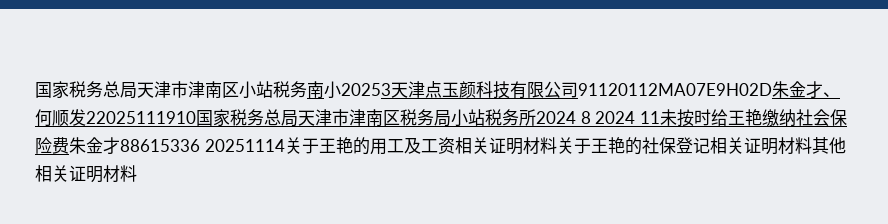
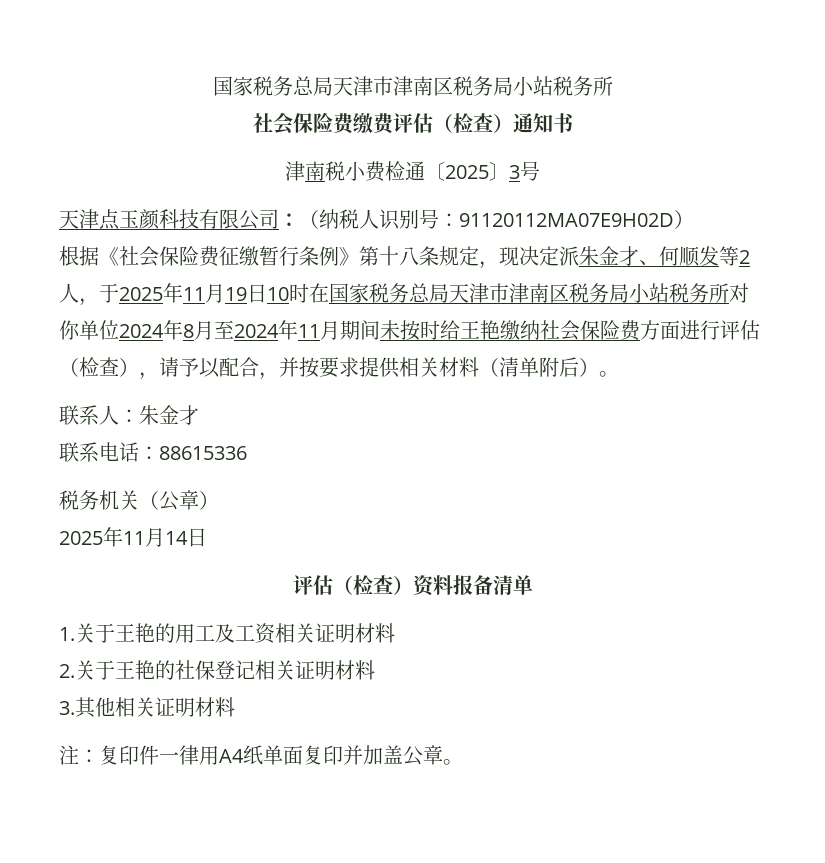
[35,81,840,99] [35,109,660,127] 国家税务总局天津市津南区小站税务南小20253天津点玉颜科技有限公司91120112MA07E9H02D朱金才、何顺发22025111910国家税务总局天津市津南区税务局小站税务所2024 8 2024 11 -> [212,76,613,96] [252,112,574,135] [285,161,540,182] [59,209,694,230] [59,246,750,269] [59,283,749,306] [59,320,380,340] 国家税务总局天津市津南区税务局小站税务所 // 社会保险费缴费评估（检查）通知书 // 津南税小费检通〔2025〕3号 // 天津点玉颜科技有限公司：（纳税人识别号：91120112MA07E9H02D） // 根据《社会保险费征缴暂行条例》第十八条规定，现决定派朱金才、何顺发等2人，于2025年11月19日10时在国家税务总局天津市津南区税务局小站税务所对你单位2024年8月至2024年11月期间
[69,137,120,154] 朱金才 -> [640,320,760,340] [59,357,619,380] [59,405,199,425] [59,442,159,462] 方面进行评估（检查），请予以配合，并按要求提供相关材料（清单附后）。 // 联系人：朱金才 // 联系电话：
[204,139,285,152] 20251114 -> [59,490,219,511] [59,527,207,547] [292,575,533,597] [59,627,75,641] // 税务机关（公章） // 2025年11月14日 // 评估（检查）资料报备清单 // 1.
(557, 145) none -> [59,664,75,678] // 2.
(812, 145) none -> [59,701,75,715] // 3.
(137, 173) none -> [59,745,463,766] // 注：复印件一律用A4纸单面复印并加盖公章。

